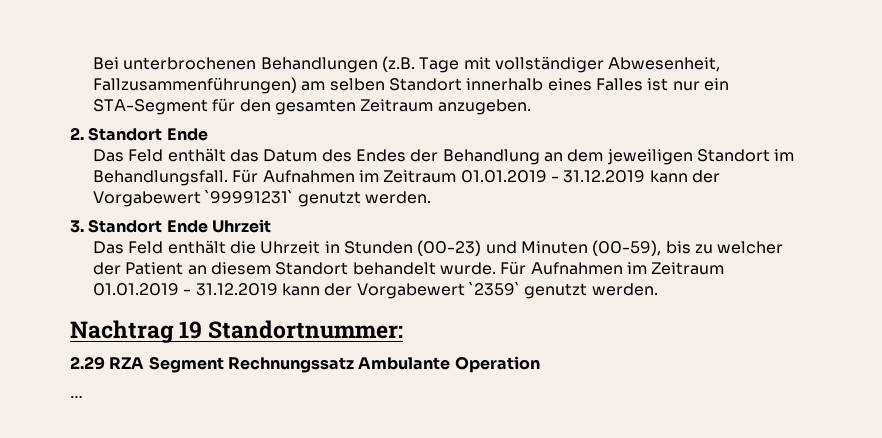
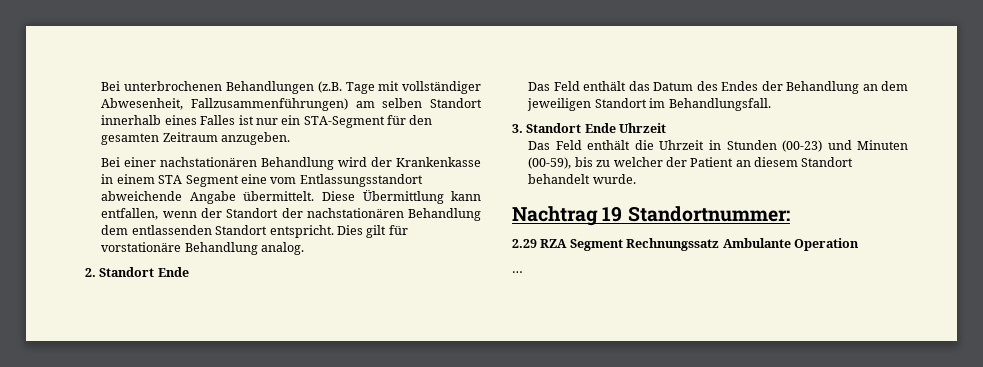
(531, 107) none -> [101,157,481,170] [101,174,423,187] [101,190,481,204] [101,208,481,221] [101,225,408,238] [101,242,305,255] // Bei einer nachstationären Behandlung wird der Krankenkasse in einem STA Segment eine vom Entlassungsstandort abweichende Angabe übermittelt. Diese Übermittlung kann entfallen, wenn der Standort der nachstationären Behandlung dem entlassenden Standort entspricht. Dies gilt für vorstationäre Behandlung analog.
[232,169,721,183] [93,190,432,207] Für Aufnahmen im Zeitraum 01.01.2019 - 31.12.2019 kann der Vorgabewert `99991231` genutzt werden. -> (771, 104) none
[500,261,725,275] [93,282,658,299] Für Aufnahmen im Zeitraum 01.01.2019 - 31.12.2019 kann der Vorgabewert `2359` genutzt werden. -> (636, 179) none

